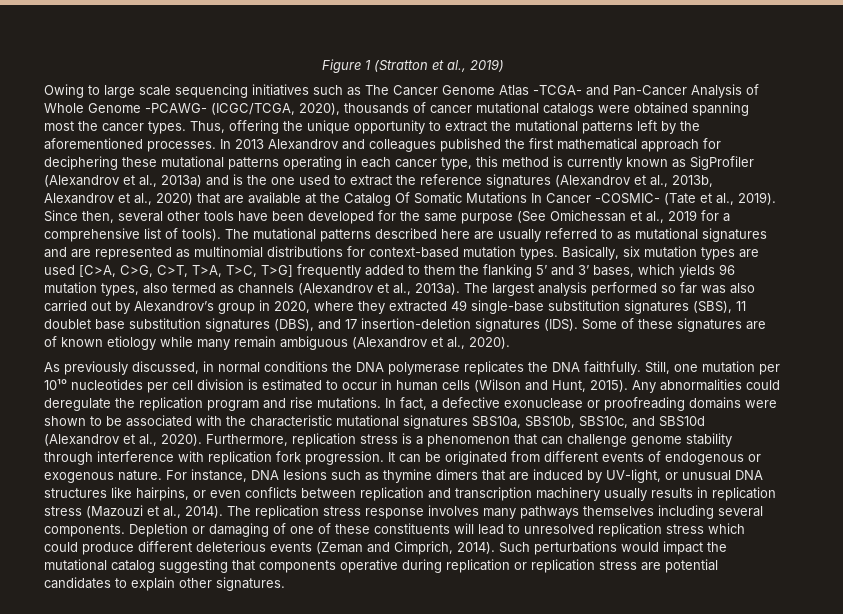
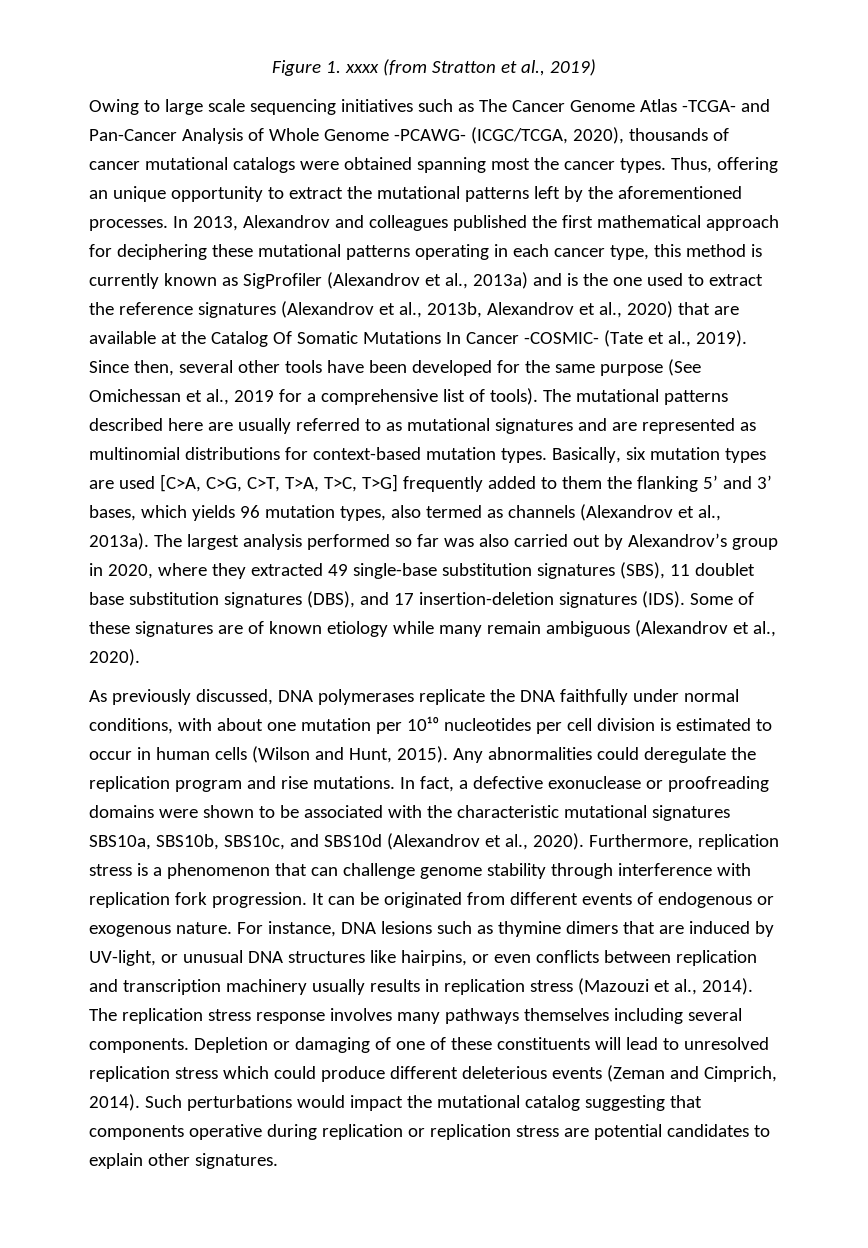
[364,60,428,72] 1 (Stratton -> [326,59,496,76] 1. xxxx (from Stratton
[283,121,303,131] the -> [89,190,108,199] an
[235,139,264,149] 2013 -> [192,216,238,231] 2013,
[203,361,670,375] in normal conditions the DNA polymerase replicates the DNA faithfully. Still, -> [277,689,739,705] [89,718,263,734] DNA polymerases replicate the DNA faithfully under normal conditions, with about

